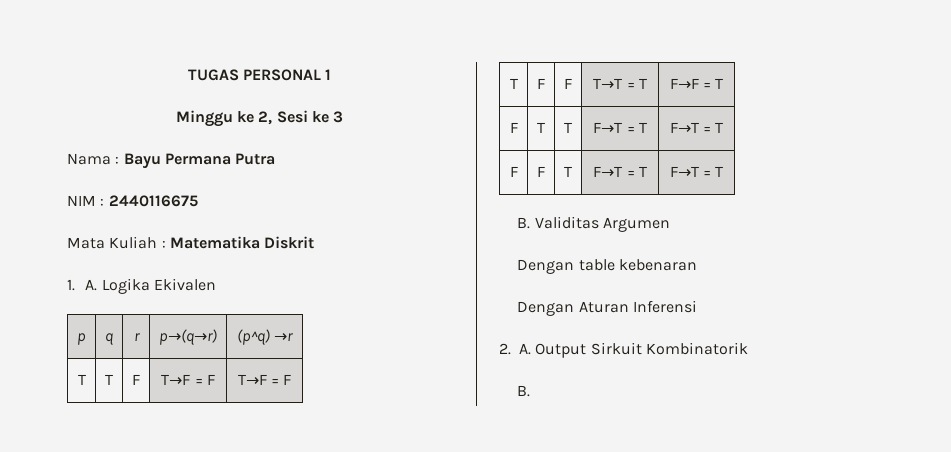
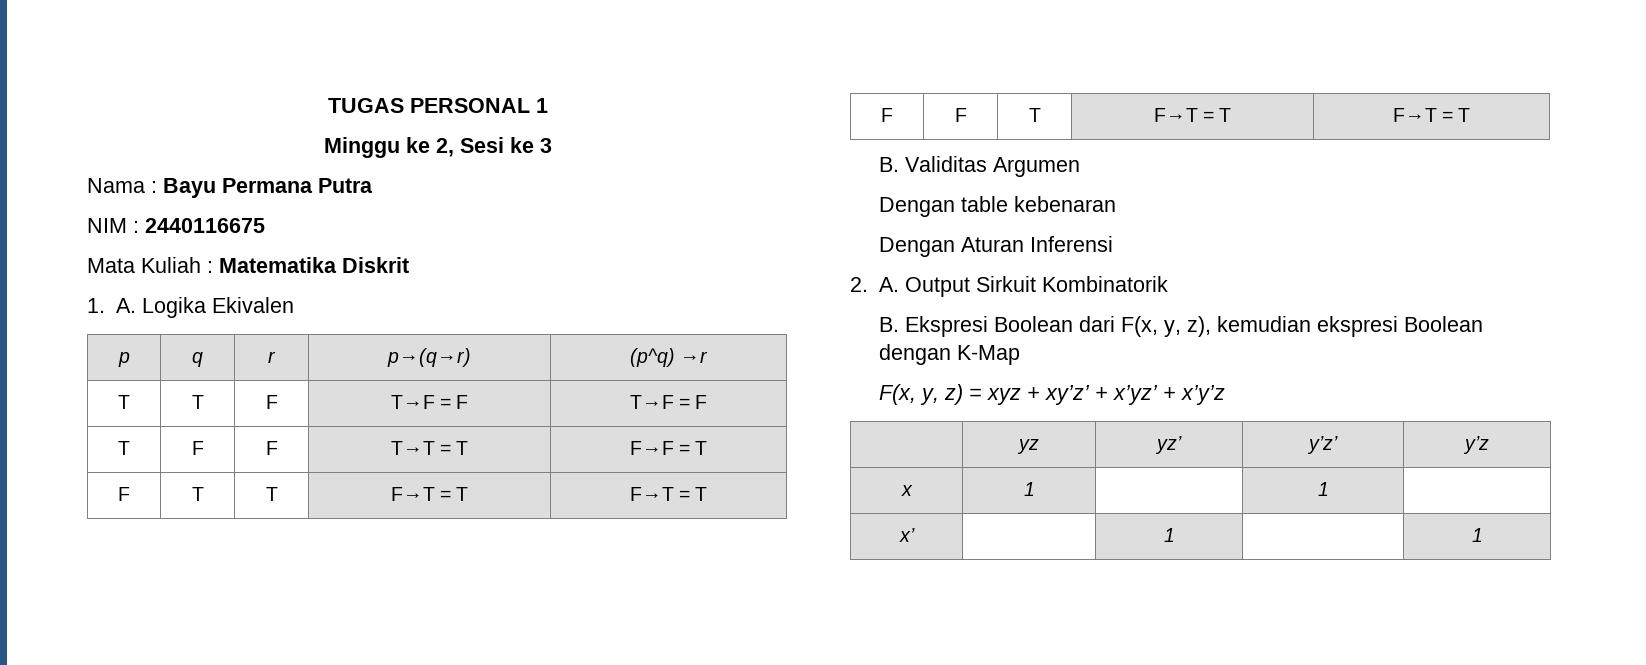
(531, 391) none -> [905,316,1484,337] [879,344,1021,365] [879,384,1226,405] [1017,439,1039,454] [1155,436,1182,454] [1307,436,1338,454] [1463,436,1489,454] [900,485,913,496] [1023,482,1035,496] [1317,482,1329,496] [898,528,915,542] [1163,528,1175,542] [1471,528,1483,542] Ekspresi Boolean dari F(x, y, z), kemudian ekspresi Boolean dengan K-Map // F(x, y, z) = xyz + xy’z’ + x’yz’ + x’y’z // | yz | yz’ | y’z’ | y’z // x | 1 | | 1 | // x’ | | 1 | | 1

